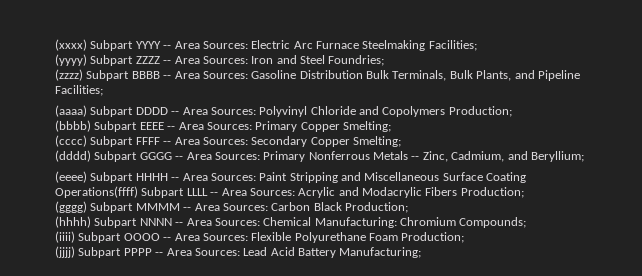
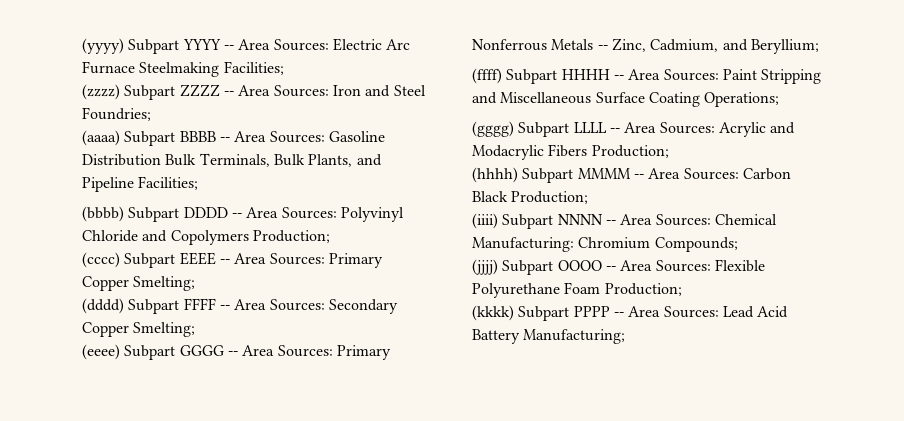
[55,39,87,51] (xxxx) -> [82,38,124,54] (yyyy)
[55,54,87,66] (yyyy) -> [82,84,120,100] (zzzz)
[55,69,83,81] (zzzz) -> [82,130,120,146] (aaaa)
[55,105,87,117] (aaaa) -> [82,206,124,222] (bbbb)
[55,120,91,132] (bbbb) -> [82,252,120,268] (cccc)
[55,135,87,147] (cccc) -> [82,298,124,314] (dddd)
[55,150,91,162] (dddd) -> [82,344,120,360] (eeee)
[55,171,87,183] (eeee) -> [472,68,502,84] (ffff)
[55,186,138,198] Operations(ffff) -> [704,92,780,107] [472,121,514,137] Operations; // (gggg)
[55,201,87,213] (gggg) -> [472,167,518,183] (hhhh)
[55,216,91,228] (hhhh) -> [472,213,498,229] (iiii)
[55,231,75,243] (iiii) -> [472,259,498,275] (jjjj)
[55,246,75,258] (jjjj) -> [472,305,514,321] (kkkk)

